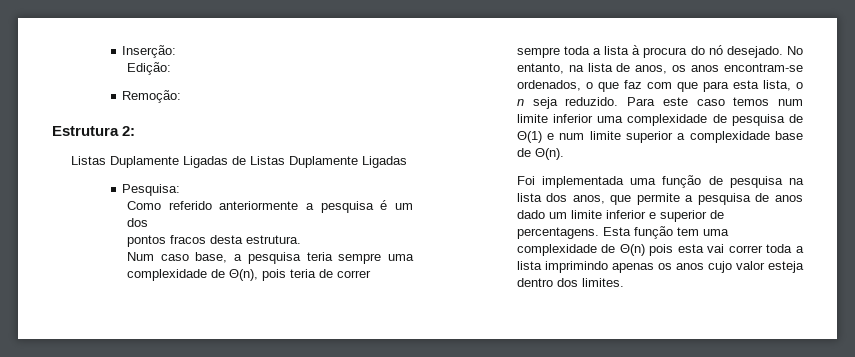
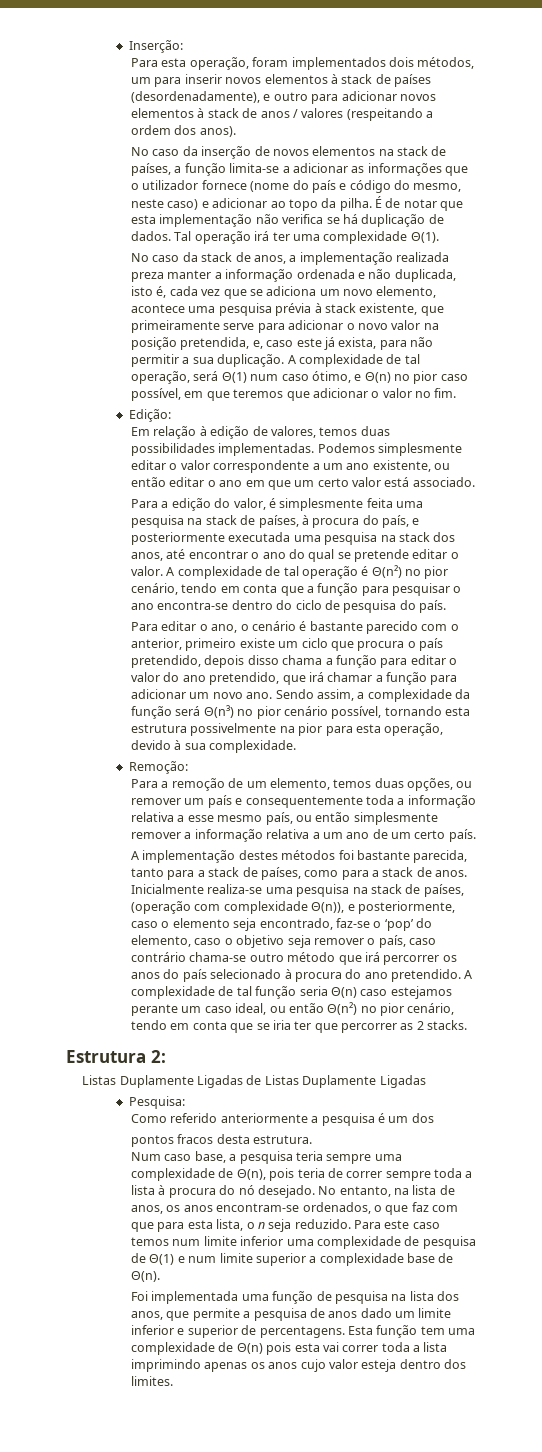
[126,62,171,75] [122,90,182,103] Edição: // Remoção: -> [131,57,475,70] [131,74,432,87] [131,91,436,104] [131,108,434,121] [131,125,236,137] [131,146,447,159] [131,163,469,176] [131,180,462,193] [131,196,464,211] [131,214,444,227] [131,231,439,244] [131,252,450,265] [131,269,456,282] [131,286,437,299] [131,303,444,316] [131,320,439,333] [131,337,434,350] [131,354,420,367] [131,371,468,384] [131,388,457,401] [128,409,171,422] [131,426,390,439] [131,443,463,456] [131,460,451,473] [131,477,475,490] [131,498,424,511] [131,515,420,528] [131,532,456,545] [131,549,459,562] [131,565,449,579] [131,583,462,596] [131,600,447,613] [131,621,459,634] [131,638,444,651] [131,655,458,668] [131,672,458,685] [131,689,471,702] [131,705,471,719] [131,723,444,736] [131,740,297,753] [128,761,188,774] [131,778,473,791] [131,795,476,808] [131,812,438,825] [131,829,476,842] [131,850,468,863] [131,867,468,880] [131,884,464,897] [131,901,455,914] [131,918,433,931] [131,935,437,948] [131,952,457,965] [131,969,473,982] [131,986,452,999] [131,1002,455,1016] [131,1020,468,1033] Para esta operação, foram implementados dois métodos, um para inserir novos elementos à stack de países (desordenadamente), e outro para adicionar novos elementos à stack de anos / valores (respeitando a ordem dos anos). // No caso da inserção de novos elementos na stack de países, a função limita-se a adicionar as informações que o utilizador fornece (nome do país e código do mesmo, neste caso) e adicionar ao topo da pilha. É de notar que esta implementação não verifica se há duplicação de dados. Tal operação irá ter uma complexidade Θ(1). // No caso da stack de anos, a implementação realizada preza manter a informação ordenada e não duplicada, isto é, cada vez que se adiciona um novo elemento, acontece uma pesquisa prévia à stack existente, que primeiramente serve para adicionar o novo valor na posição pretendida, e, caso este já exista, para não permitir a sua duplicação. A complexidade de tal operação, será Θ(1) num caso ótimo, e Θ(n) no pior caso possível, em que teremos que adicionar o valor no fim. // Edição: // Em relação à edição de valores, temos duas possibilidades implementadas. Podemos simplesmente editar o valor correspondente a um ano existente, ou então editar o ano em que um certo valor está associado. // Para a edição do valor, é simplesmente feita uma pesquisa na stack de países, à procura do país, e posteriormente executada uma pesquisa na stack dos anos, até encontrar o ano do qual se pretende editar o valor. A complexidade de tal operação é Θ(n²) no pior cenário, tendo em conta que a função para pesquisar o ano encontra-se dentro do ciclo de pesquisa do país. // Para editar o ano, o cenário é bastante parecido com o anterior, primeiro existe um ciclo que procura o país pretendido, depois disso chama a função para editar o valor do ano pretendido, que irá chamar a função para adicionar um novo ano. Sendo assim, a complexidade da função será Θ(n³) no pior cenário possível, tornando esta estrutura possivelmente na pior para esta operação, devido à sua complexidade. // Remoção: // Para a remoção de um elemento, temos duas opções, ou remover um país e consequentemente toda a informação relativa a esse mesmo país, ou então simplesmente remover a informação relativa a um ano de um certo país. // A implementação destes métodos foi bastante parecida, tanto para a stack de países, como para a stack de anos. Inicialmente realiza-se uma pesquisa na stack de países, (operação com complexidade Θ(n)), e posteriormente, caso o elemento seja encontrado, faz-se o ‘pop’ do elemento, caso o objetivo seja remover o país, caso contrário chama-se outro método que irá percorrer os anos do país selecionado à procura do ano pretendido. A complexidade de tal função seria Θ(n) caso estejamos perante um caso ideal, ou então Θ(n²) no pior cenário, tendo em conta que se iria ter que percorrer as 2 stacks.

